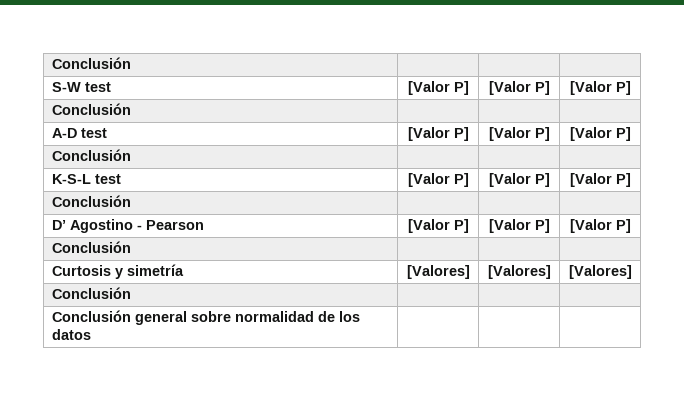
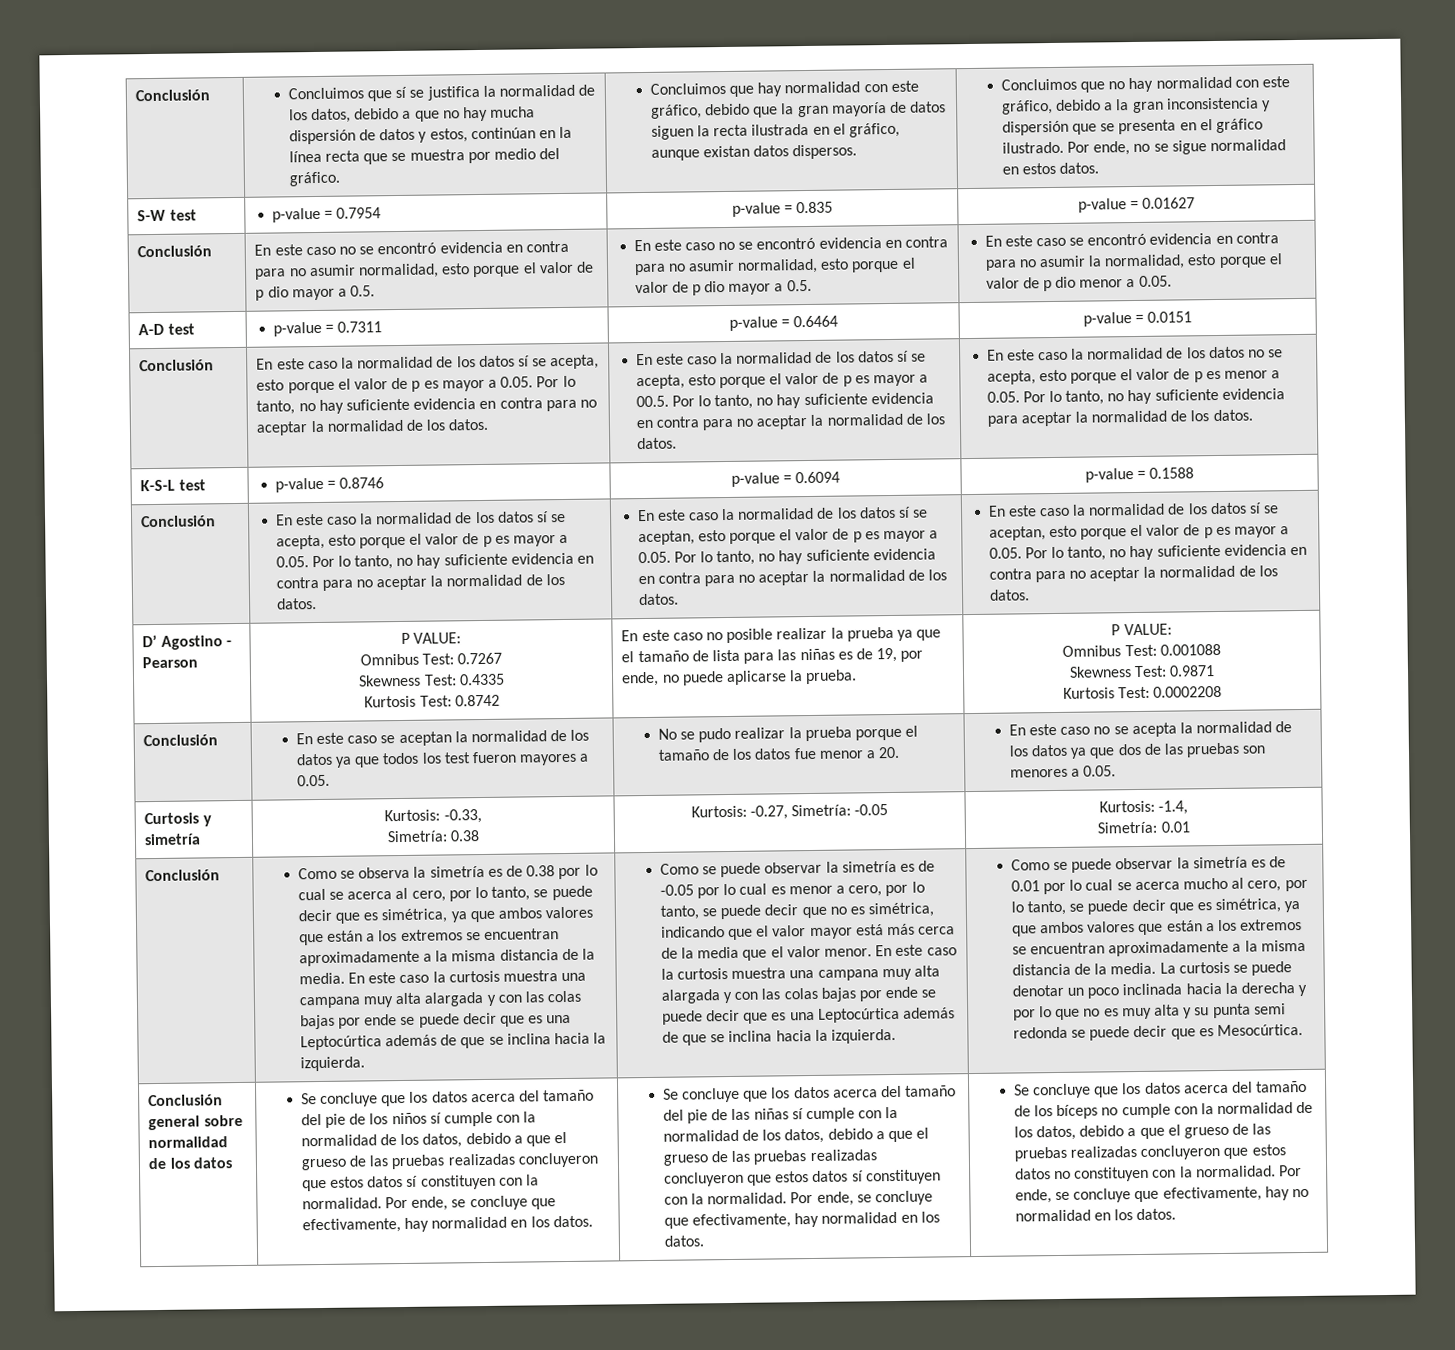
[51,57,131,69] [51,82,111,92] [407,81,469,95] [488,81,550,95] [569,81,631,95] [51,103,131,115] [51,128,107,138] [407,127,469,141] [488,127,550,141] [569,127,631,141] [51,149,131,161] [51,174,121,184] [407,173,469,187] [488,173,550,187] [569,173,631,187] [51,195,131,207] [51,219,204,233] [407,219,469,233] [488,219,550,233] [569,219,631,233] [51,241,131,253] [51,264,184,279] [406,265,470,279] [487,265,551,279] [568,265,632,279] [51,287,131,299] Conclusión | | | // S-W test | [Valor P] | [Valor P] | [Valor P] // Conclusión | | | // A-D test | [Valor P] | [Valor P] | [Valor P] // Conclusión | | | // K-S-L test | [Valor P] | [Valor P] | [Valor P] // Conclusión | | | // D’ Agostino - Pearson | [Valor P] | [Valor P] | [Valor P] // Conclusión | | | // Curtosis y simetría | [Valores] | [Valores] | [Valores] // Conclusión | | | -> [135,89,211,102] [287,84,596,102] [288,106,536,124] [288,126,573,145] [288,148,561,165] [288,171,340,187] [649,80,919,97] [650,101,947,119] [650,122,901,140] [650,144,858,161] [1000,76,1291,93] [1001,97,1272,115] [1001,118,1264,136] [1001,139,1287,156] [1001,162,1100,175] [137,209,197,222] [271,207,381,223] [731,201,834,217] [1077,197,1196,213] [137,245,213,258] [254,240,569,256] [255,261,594,280] [255,285,376,301] [633,236,948,252] [633,257,916,276] [634,279,812,296] [984,232,1279,247] [984,253,1283,271] [985,275,1172,292] [138,323,195,336] [272,321,382,337] [728,315,839,331] [1082,311,1193,327] [139,359,215,372] [256,354,600,370] [256,375,576,394] [256,397,597,415] [256,418,489,436] [635,350,927,366] [635,372,929,390] [635,392,934,410] [635,413,945,431] [636,437,677,450] [986,346,1284,361] [986,368,1281,385] [986,388,1285,405] [986,409,1253,427] [140,479,206,492] [274,477,384,493] [730,471,841,487] [1084,467,1195,483] [141,515,217,528] [275,511,567,526] [275,533,569,550] [275,552,594,570] [275,573,565,591] [276,598,317,610] [636,506,929,522] [637,528,939,546] [637,548,936,566] [637,569,947,587] [638,593,679,606] [987,502,1280,517] [988,524,1290,541] [988,544,1307,561] [988,565,1278,583] [988,589,1030,601] [142,634,232,650] [142,656,199,669] [400,632,462,644] [359,652,503,666] [358,673,505,687] [364,694,500,708] [621,626,942,644] [621,647,924,664] [621,669,858,687] [1111,623,1172,636] [1062,643,1221,657] [1068,665,1216,678] [1062,685,1223,699] [143,734,219,747] [295,729,590,747] [295,751,590,768] [296,774,330,787] [657,725,919,743] [657,746,901,761] [1008,721,1293,738] [1008,742,1266,759] [1009,765,1117,778] [144,812,212,827] [144,833,202,846] [384,809,482,824] [386,830,481,843] [690,804,889,820] [1098,800,1189,815] [1097,821,1190,834] [145,869,221,882] [297,864,598,880] [297,885,593,902] [297,906,594,924] [298,928,560,946] [298,948,596,967] [298,970,587,985] [298,990,582,1009] [299,1012,572,1030] [299,1032,607,1051] [299,1056,365,1072] [659,860,936,878] [659,881,925,899] [659,902,935,920] [660,923,956,941] [660,944,957,961] [660,965,941,981] [660,986,937,1004] [661,1007,956,1025] [661,1028,897,1046] [1010,856,1287,873] [1010,877,1308,895] [1010,898,1301,916] [1011,918,1303,937] [1011,939,1306,957] [1011,961,1293,976] [1011,982,1308,999] [1012,1003,1286,1021] [1012,1023,1304,1041] Conclusión | Concluimos que sí se justifica la normalidad de los datos, debido a que no hay mucha dispersión de datos y estos, continúan en la línea recta que se muestra por medio del gráfico. | Concluimos que hay normalidad con este gráfico, debido que la gran mayoría de datos siguen la recta ilustrada en el gráfico, aunque existan datos dispersos. | Concluimos que no hay normalidad con este gráfico, debido a la gran inconsistencia y dispersión que se presenta en el gráfico ilustrado. Por ende, no se sigue normalidad en estos datos. // S-W test | p-value = 0.7954 | p-value = 0.835 | p-value = 0.01627 // Conclusión | En este caso no se encontró evidencia en contra para no asumir normalidad, esto porque el valor de p dio mayor a 0.5. | En este caso no se encontró evidencia en contra para no asumir normalidad, esto porque el valor de p dio mayor a 0.5. | En este caso se encontró evidencia en contra para no asumir la normalidad, esto porque el valor de p dio menor a 0.05. // A-D test | p-value = 0.7311 | p-value = 0.6464 | p-value = 0.0151 // Conclusión | En este caso la normalidad de los datos sí se acepta, esto porque el valor de p es mayor a 0.05. Por lo tanto, no hay suficiente evidencia en contra para no aceptar la normalidad de los datos. | En este caso la normalidad de los datos sí se acepta, esto porque el valor de p es mayor a 00.5. Por lo tanto, no hay suficiente evidencia en contra para no aceptar la normalidad de los datos. | En este caso la normalidad de los datos no se acepta, esto porque el valor de p es menor a 0.05. Por lo tanto, no hay suficiente evidencia para aceptar la normalidad de los datos. // K-S-L test | p-value = 0.8746 | p-value = 0.6094 | p-value = 0.1588 // Conclusión | En este caso la normalidad de los datos sí se acepta, esto porque el valor de p es mayor a 0.05. Por lo tanto, no hay suficiente evidencia en contra para no aceptar la normalidad de los datos. | En este caso la normalidad de los datos sí se aceptan, esto porque el valor de p es mayor a 0.05. Por lo tanto, no hay suficiente evidencia en contra para no aceptar la normalidad de los datos. | En este caso la normalidad de los datos sí se aceptan, esto porque el valor de p es mayor a 0.05. Por lo tanto, no hay suficiente evidencia en contra para no aceptar la normalidad de los datos. // D’ Agostino - Pearson | P VALUE: // Omnibus Test: 0.7267 // Skewness Test: 0.4335 // Kurtosis Test: 0.8742 | En este caso no posible realizar la prueba ya que el tamaño de lista para las niñas es de 19, por ende, no puede aplicarse la prueba. | P VALUE: // Omnibus Test: 0.001088 // Skewness Test: 0.9871 // Kurtosis Test: 0.0002208 // Conclusión | En este caso se aceptan la normalidad de los datos ya que todos los test fueron mayores a 0.05. | No se pudo realizar la prueba porque el tamaño de los datos fue menor a 20. | En este caso no se acepta la normalidad de los datos ya que dos de las pruebas son menores a 0.05. // Curtosis y simetría | Kurtosis: -0.33, // Simetría: 0.38 | Kurtosis: -0.27, Simetría: -0.05 | Kurtosis: -1.4, // Simetría: 0.01 // Conclusión | Como se observa la simetría es de 0.38 por lo cual se acerca al cero, por lo tanto, se puede decir que es simétrica, ya que ambos valores que están a los extremos se encuentran aproximadamente a la misma distancia de la media. En este caso la curtosis muestra una campana muy alta alargada y con las colas bajas por ende se puede decir que es una Leptocúrtica además de que se inclina hacia la izquierda. | Como se puede observar la simetría es de -0.05 por lo cual es menor a cero, por lo tanto, se puede decir que no es simétrica, indicando que el valor mayor está más cerca de la media que el valor menor. En este caso la curtosis muestra una campana muy alta alargada y con las colas bajas por ende se puede decir que es una Leptocúrtica además de que se inclina hacia la izquierda. | Como se puede observar la simetría es de 0.01 por lo cual se acerca mucho al cero, por lo tanto, se puede decir que es simétrica, ya que ambos valores que están a los extremos se encuentran aproximadamente a la misma distancia de la media. La curtosis se puede denotar un poco inclinada hacia la derecha y por lo que no es muy alta y su punta semi redonda se puede decir que es Mesocúrtica.
(91, 334) | | -> [300,1089,595,1108] [300,1111,537,1128] [300,1131,568,1148] [300,1152,598,1171] [301,1174,540,1192] [301,1195,556,1211] [301,1215,593,1234] [662,1085,957,1103] [662,1106,899,1124] [662,1127,930,1144] [662,1149,877,1166] [663,1169,941,1187] [663,1190,934,1206] [663,1211,940,1229] [663,1235,704,1247] [1013,1080,1308,1099] [1013,1101,1314,1120] [1013,1123,1272,1141] [1013,1144,1286,1162] [1014,1165,1303,1182] [1014,1186,1310,1204] [1014,1208,1177,1222] Se concluye que los datos acerca del tamaño del pie de los niños sí cumple con la normalidad de los datos, debido a que el grueso de las pruebas realizadas concluyeron que estos datos sí constituyen con la normalidad. Por ende, se concluye que efectivamente, hay normalidad en los datos. | Se concluye que los datos acerca del tamaño del pie de las niñas sí cumple con la normalidad de los datos, debido a que el grueso de las pruebas realizadas concluyeron que estos datos sí constituyen con la normalidad. Por ende, se concluye que efectivamente, hay normalidad en los datos. | Se concluye que los datos acerca del tamaño de los bíceps no cumple con la normalidad de los datos, debido a que el grueso de las pruebas realizadas concluyeron que estos datos no constituyen con la normalidad. Por ende, se concluye que efectivamente, hay no normalidad en los datos.

